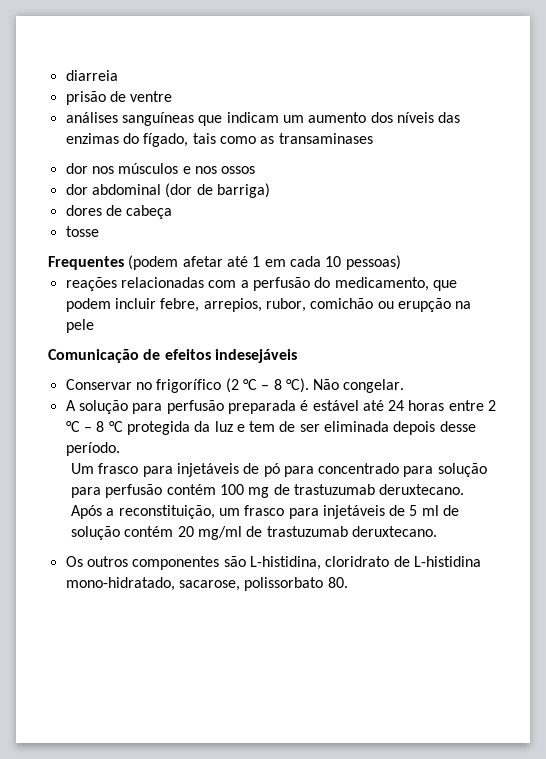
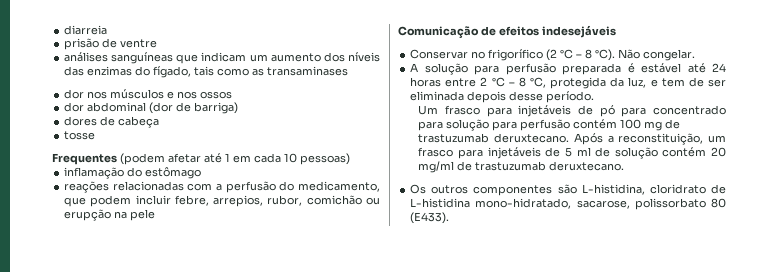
(401, 262) none -> [64,167,202,179] // inflamação do estômago
[108,421,123,432] °C -> [529,77,546,88] °C,
[214,421,233,432] luz -> [628,77,647,88] luz,
[327,577,348,588] 80. -> [711,198,726,208] [410,212,450,224] 80 (E433).

